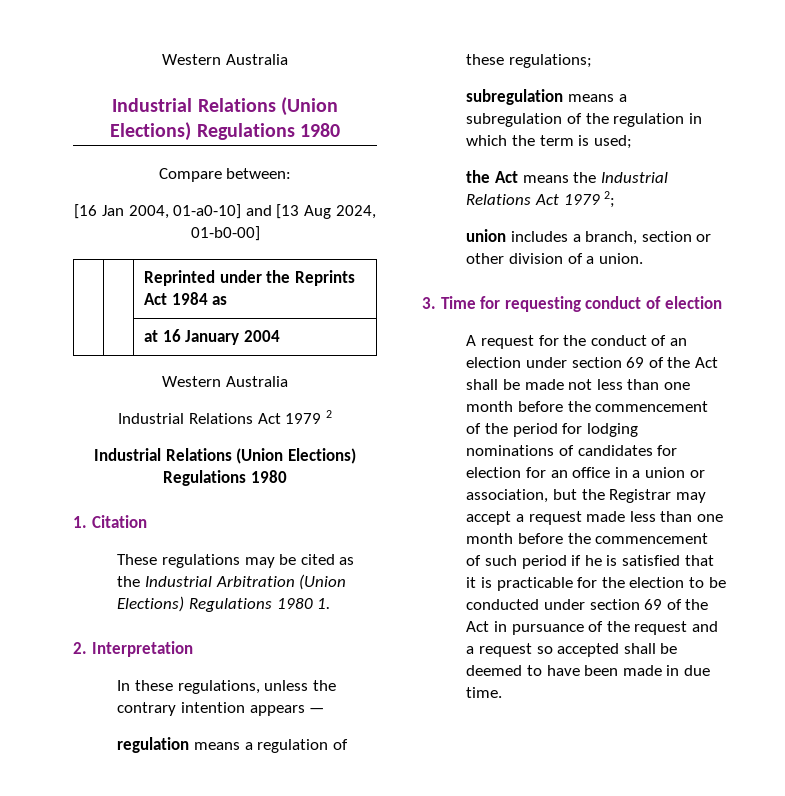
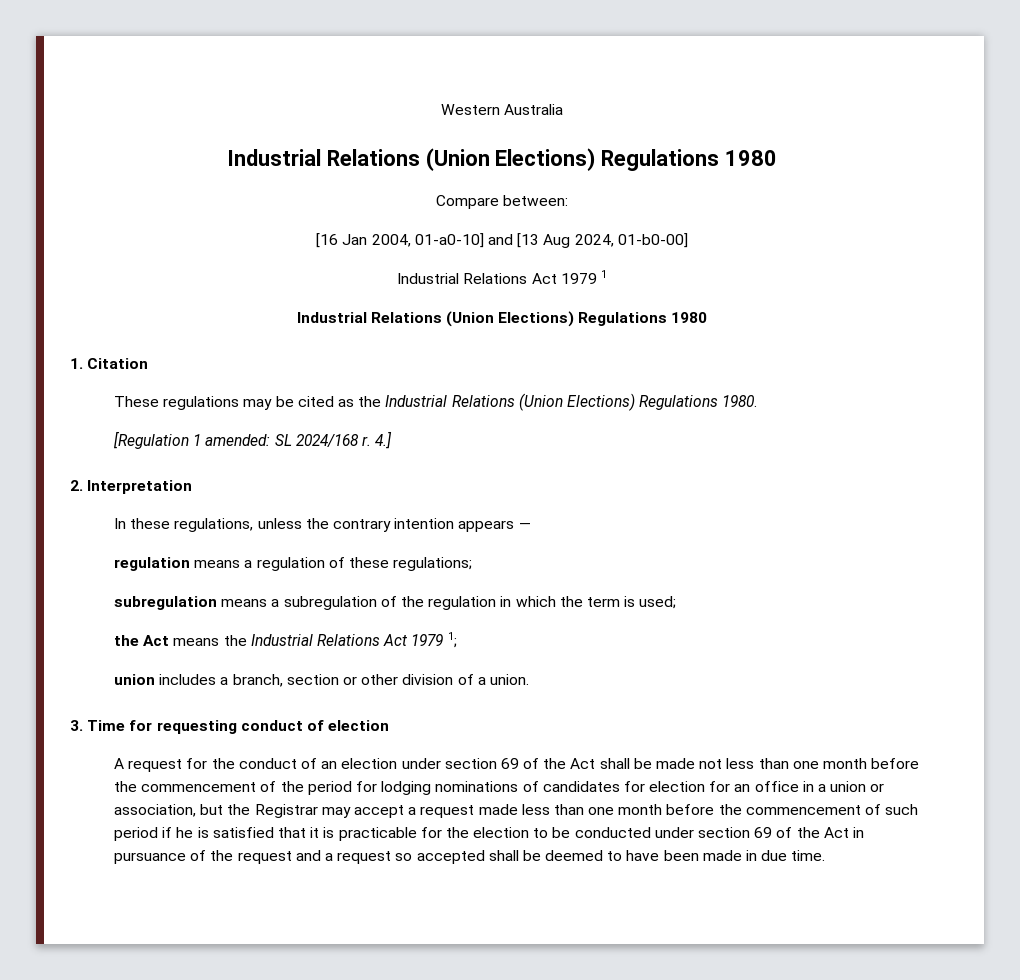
[143,270,355,286] [143,292,228,305] [143,329,280,345] [162,376,288,387] [118,410,332,424] // | | Reprinted under the Reprints Act 1984 as // | | at 16 January 2004 // Western Australia // Industrial Relations Act 1979 2 -> [397,270,607,284] // Industrial Relations Act 1979 1
[215,574,347,590] [117,596,331,612] Arbitration (Union Elections) Regulations 1980 1. -> [451,393,758,411] [114,431,393,449] Relations (Union Elections) Regulations 1980. // [Regulation 1 amended: SL 2024/168 r. 4.]
[604,191,616,208] 2; -> [447,632,457,648] 1;

